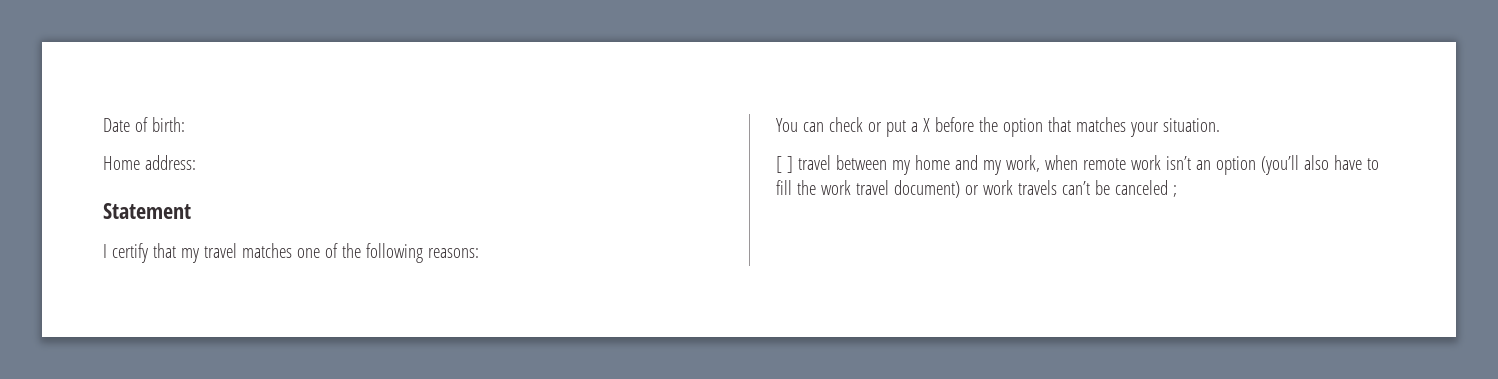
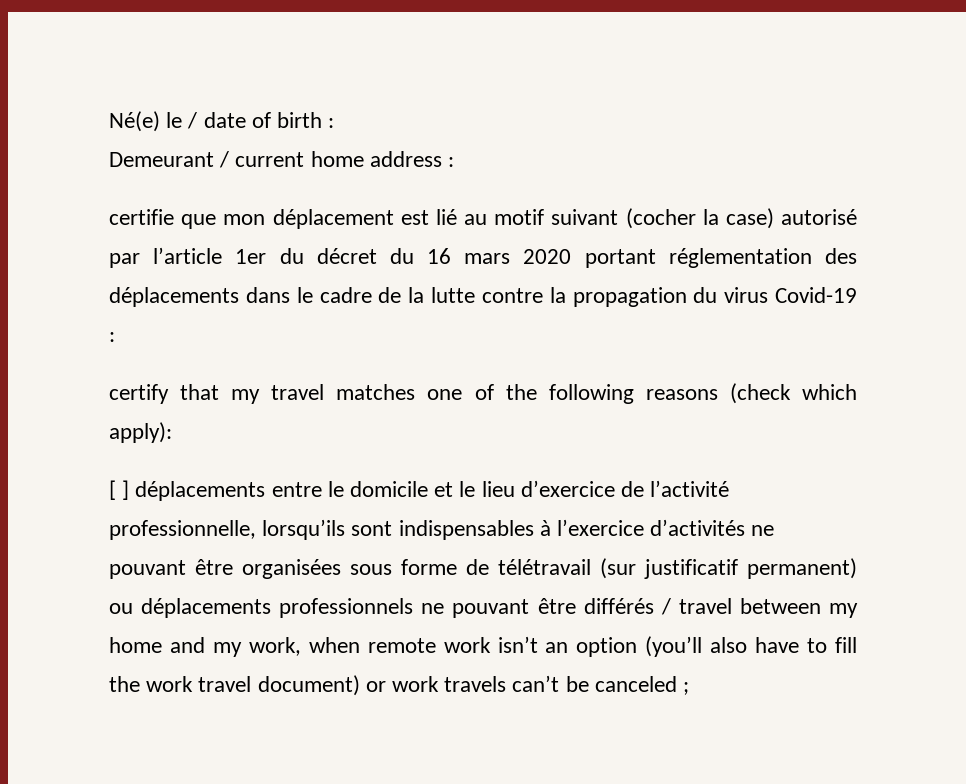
[103,117,185,132] [103,155,196,170] [103,203,191,219] [103,244,107,258] Date of birth: // Home address: // Statement // I -> [109,111,335,132] [109,151,455,168] [109,208,857,229] [109,247,857,268] [109,287,857,307] [109,332,115,342] Né(e) le / date of birth : // Demeurant / current home address : // certifie que mon déplacement est lié au motif suivant (cocher la case) autorisé par l’article 1er du décret du 16 mars 2020 portant réglementation des déplacements dans le cadre de la lutte contre la propagation du virus Covid-19 : //
[427,248,479,258] [776,117,1220,137] [776,156,793,173] reasons: // You can check or put a X before the option that matches your situation. // [ ] -> [645,383,857,404] [109,422,172,443] [109,480,730,501] [109,519,775,540] [109,558,857,579] [109,598,671,618] reasons (check which apply): // [ ] déplacements entre le domicile et le lieu d’exercice de l’activité professionnelle, lorsqu’ils sont indispensables à l’exercice d’activités ne pouvant être organisées sous forme de télétravail (sur justificatif permanent) ou déplacements professionnels ne pouvant être différés /

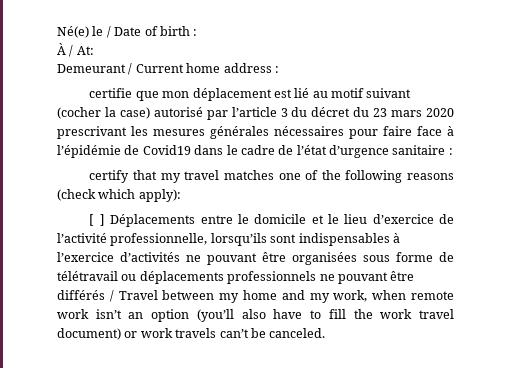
[203,112,246,128] date -> [114,27,142,36] Date
(335, 123) none -> [57,43,94,57] // À / At:
[235,152,305,167] current -> [135,64,184,73] Current
[235,249,267,264] 1er -> [280,108,288,117] 3
[427,248,452,264] 16 -> [373,108,388,117] 23
[584,248,857,268] [109,287,857,307] portant réglementation des déplacements dans le cadre de la lutte contre la propagation du virus Covid-19 -> [57,126,454,139] [57,145,446,158] prescrivant les mesures générales nécessaires pour faire face à l’épidémie de Covid19 dans le cadre de l’état d’urgence sanitaire
[135,481,266,501] déplacements -> [110,214,196,227] Déplacements
[600,558,857,579] (sur justificatif permanent) -> (118, 276) none
[678,598,732,614] travel -> [118,290,158,300] Travel
[594,676,690,695] canceled ; -> [269,328,326,338] canceled.

